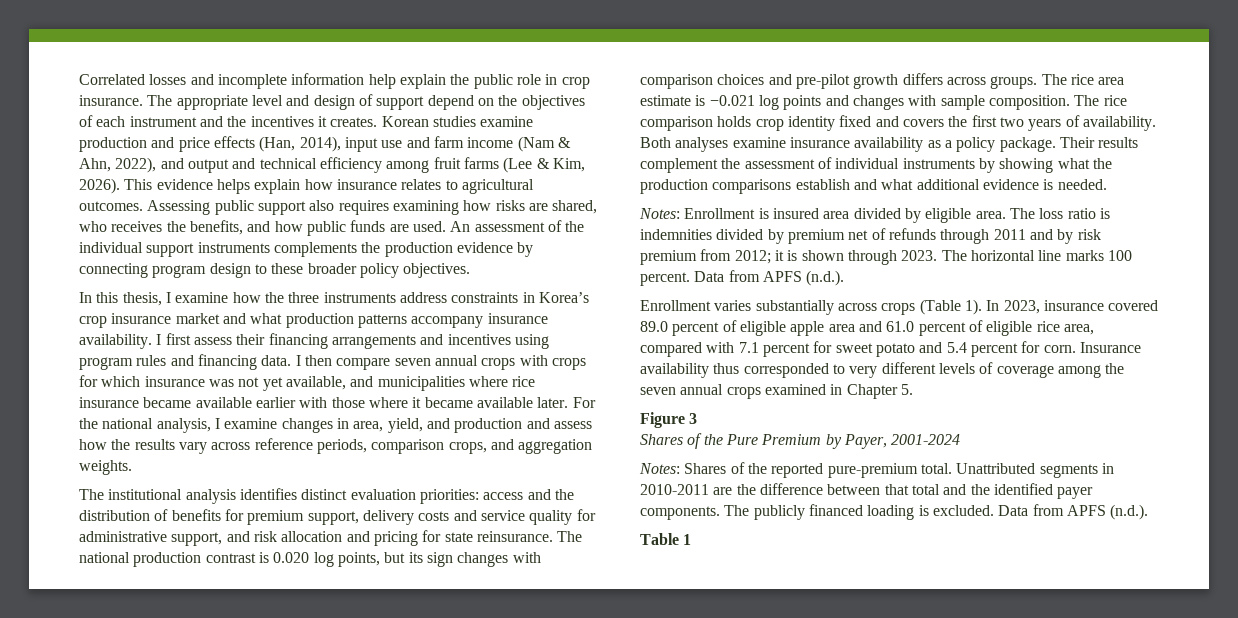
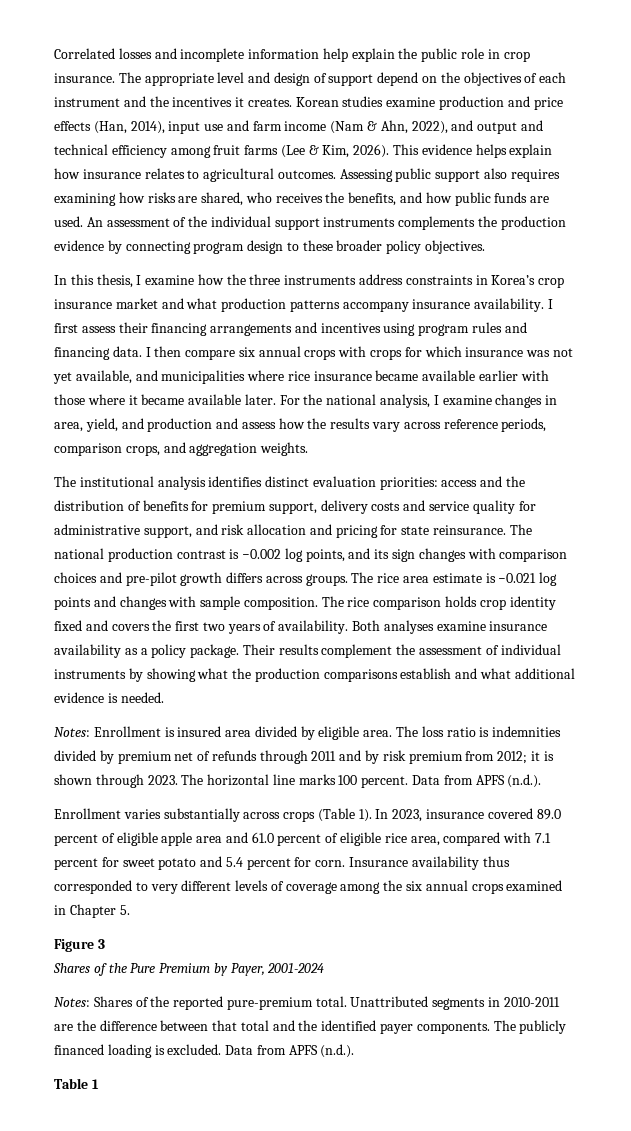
[394,358,431,366] seven -> [238,347,255,357] six
[273,552,310,563] 0.020 -> [242,549,282,559] −0.002
[384,552,406,563] but -> [348,548,371,559] and
[640,387,676,395] seven -> [406,881,423,891] six

